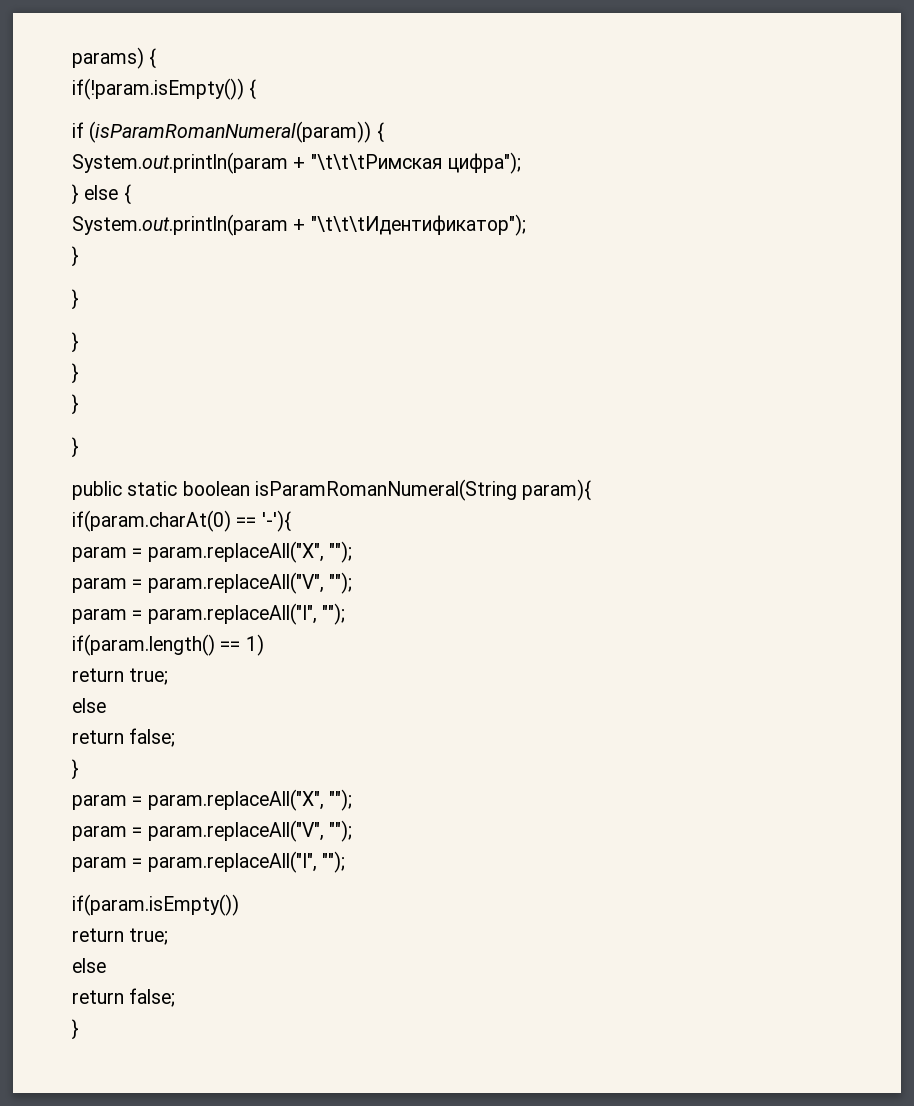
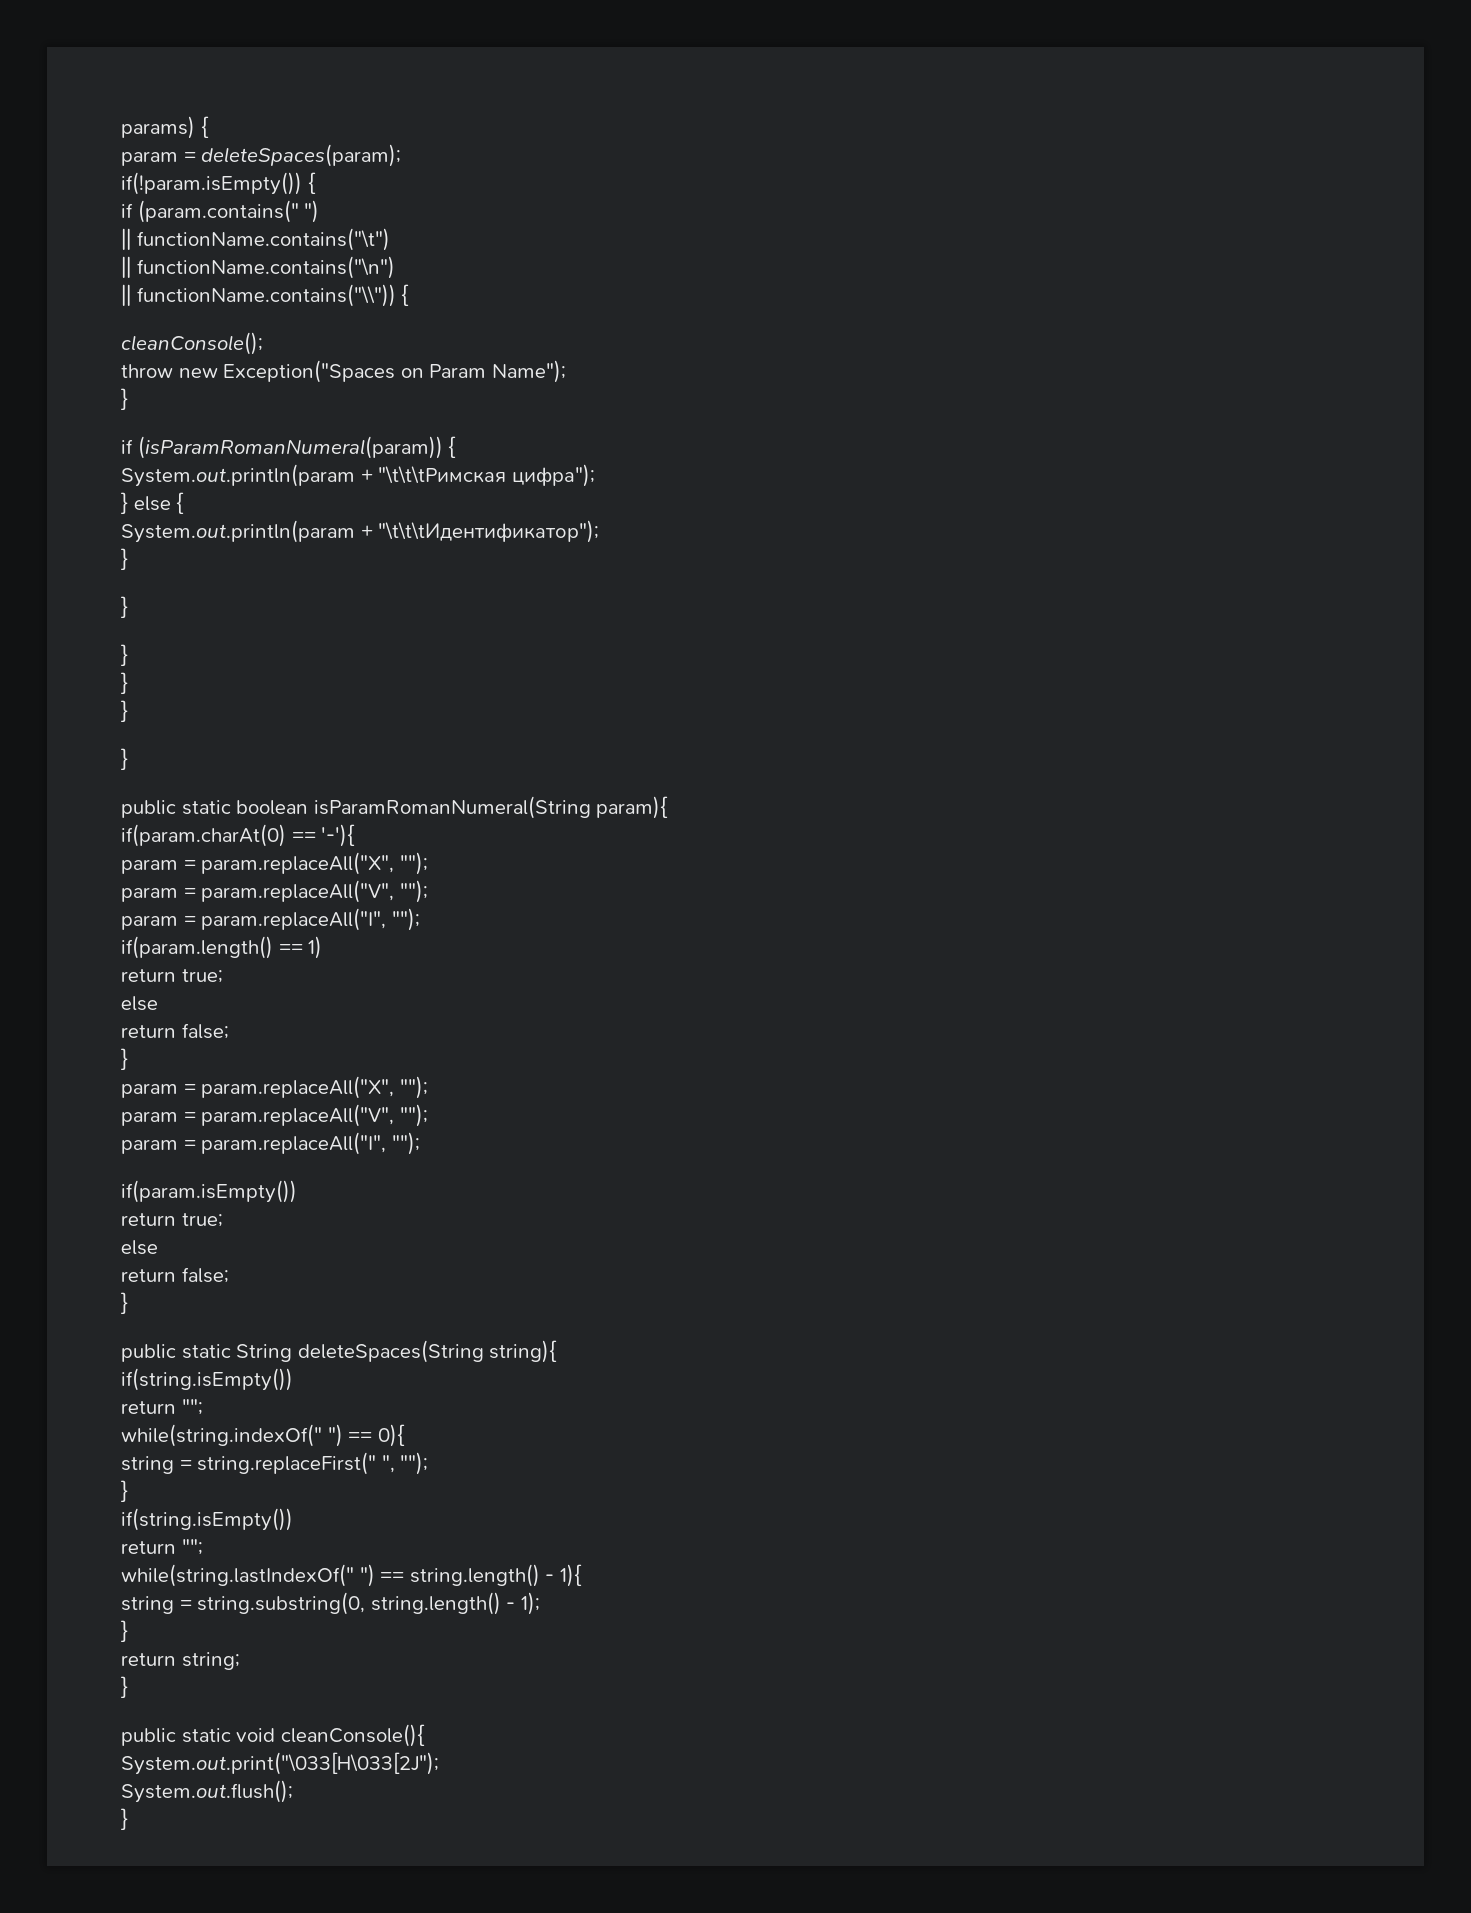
(157, 58) none -> [121,144,402,167] // param = deleteSpaces(param);
(257, 89) none -> [121,200,320,223] [121,228,390,251] [121,256,395,279] [121,284,410,307] [121,332,263,355] [121,360,566,383] [121,388,128,410] // if (param.contains(" ") // || functionName.contains("\t") // || functionName.contains("\n") // || functionName.contains("\\")) { // cleanConsole(); // throw new Exception("Spaces on Param Name"); // }
(79, 1029) none -> [121,1340,558,1363] [121,1368,293,1391] [121,1399,203,1415] [121,1424,405,1447] [121,1452,429,1475] [121,1480,128,1502] [121,1508,293,1531] [121,1539,203,1555] [121,1564,582,1587] [121,1592,540,1615] [121,1620,128,1642] [121,1652,240,1670] [121,1676,128,1698] [121,1724,425,1747] [121,1752,439,1775] [121,1780,293,1803] [121,1808,128,1830] // public static String deleteSpaces(String string){ // if(string.isEmpty()) // return ""; // while(string.indexOf(" ") == 0){ // string = string.replaceFirst(" ", ""); // } // if(string.isEmpty()) // return ""; // while(string.lastIndexOf(" ") == string.length() - 1){ // string = string.substring(0, string.length() - 1); // } // return string; // } // public static void cleanConsole(){ // System.out.print("\033[H\033[2J"); // System.out.flush(); // }

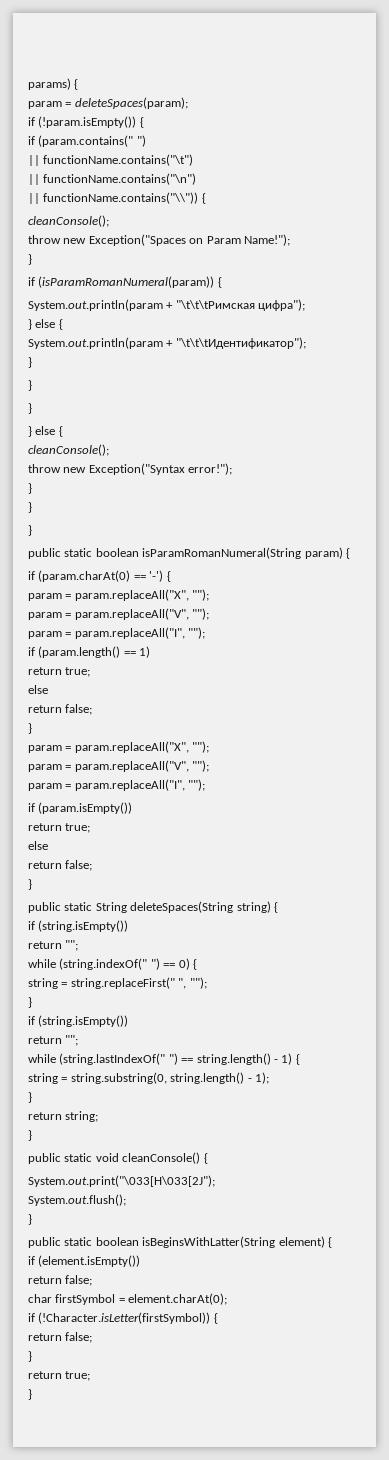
[121,172,302,195] if(!param.isEmpty()) -> [28,116,137,128] if (!param.isEmpty())
[491,360,566,383] Name"); -> [243,234,290,246] Name!");
(128, 655) none -> [28,426,63,437] [28,444,109,456] [28,463,233,475] // } else { // cleanConsole(); // throw new Exception("Syntax error!");
[596,796,669,819] [121,824,356,847] param){ // if(param.charAt(0) == '-'){ -> [304,547,350,559] [28,570,171,582] param) { // if (param.charAt(0) == '-') {
[121,936,273,959] if(param.length() -> [28,646,121,658] if (param.length()
[121,1180,297,1203] if(param.isEmpty()) -> [28,802,133,814] if (param.isEmpty())
[489,1340,558,1363] [121,1368,293,1391] [121,1399,203,1415] [121,1424,405,1447] string){ // if(string.isEmpty()) // return ""; // while(string.indexOf(" ") == 0){ -> [236,901,278,913] [28,920,129,932] [28,940,79,951] [28,958,197,970] string) { // if (string.isEmpty()) // return ""; // while (string.indexOf(" ") == 0) {
[121,1508,293,1531] [121,1539,203,1555] [121,1564,354,1587] if(string.isEmpty()) // return ""; // while(string.lastIndexOf(" -> [28,1015,129,1027] [28,1035,79,1046] [28,1053,166,1065] if (string.isEmpty()) // return ""; // while (string.lastIndexOf("
[559,1564,582,1587] 1){ -> [281,1053,300,1065] 1) {
[280,1724,425,1747] cleanConsole(){ -> [122,1152,208,1164] cleanConsole() {
(128, 1819) none -> [28,1236,332,1248] [28,1255,141,1267] [28,1275,93,1286] [28,1293,228,1305] [28,1312,218,1324] [28,1332,93,1343] [28,1351,32,1362] [28,1371,91,1381] [28,1389,32,1400] // public static boolean isBeginsWithLatter(String element) { // if (element.isEmpty()) // return false; // char firstSymbol = element.charAt(0); // if (!Character.isLetter(firstSymbol)) { // return false; // } // return true; // }

